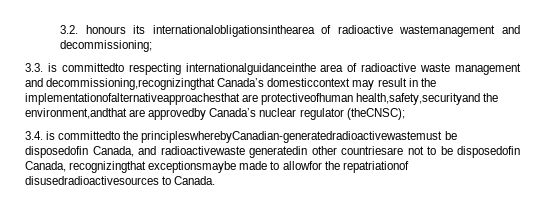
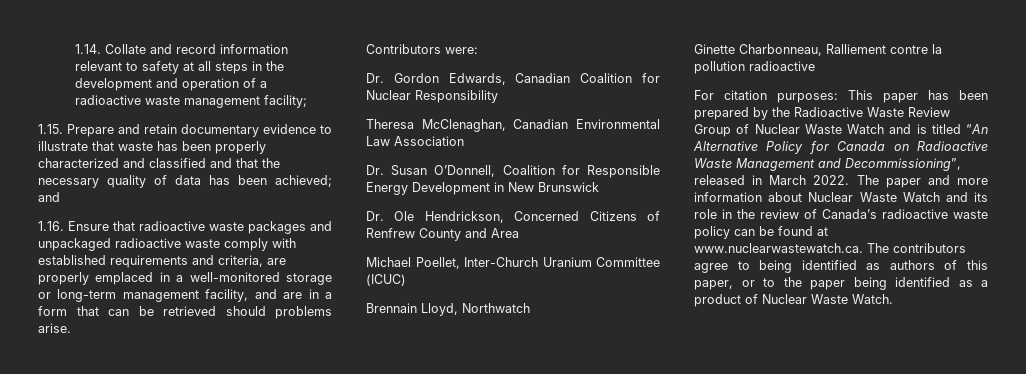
[60,25,520,37] [60,40,153,52] [25,63,522,75] [25,78,436,90] [25,93,499,105] [25,108,405,120] [25,131,457,143] [25,146,520,158] [25,161,409,173] [25,176,216,185] 3.2. honours its internationalobligationsinthearea of radioactive wastemanagement and decommissioning; // 3.3. is committedto respecting internationalguidanceinthe area of radioactive waste management and decommissioning,recognizingthat Canada’s domesticcontext may result in the implementationofalternativeapproachesthat are protectiveofhuman health,safety,securityand the environment,andthat are approvedby Canada’s nuclear regulator (theCNSC); // 3.4. is committedto the principleswherebyCanadian-generatedradioactivewastemust be disposedofin Canada, and radioactivewaste generatedin other countriesare not to be disposedofin Canada, recognizingthat exceptionsmaybe made to allowfor the repatriationof disusedradioactivesources to Canada. -> [75,44,289,54] [75,61,285,74] [75,78,268,91] [75,95,308,108] [38,124,332,137] [38,141,266,154] [38,158,280,168] [38,175,332,188] [38,192,60,202] [38,221,332,234] [38,238,296,251] [38,255,286,268] [38,272,332,285] [38,289,332,302] [38,306,332,319] [38,323,71,333] [366,44,478,54] [366,73,660,85] [366,90,498,103] [366,119,660,132] [366,136,464,146] [366,165,660,178] [366,182,599,195] [366,211,660,223] [366,228,519,241] [366,257,660,269] [366,274,406,286] [366,303,530,316] [694,44,942,56] [694,61,815,74] [694,90,988,103] [694,107,950,120] [694,124,988,137] [693,141,988,154] [694,158,961,171] [694,175,988,188] [694,192,988,202] [694,209,988,219] [694,226,828,239] [694,243,966,253] [694,260,988,273] [694,277,988,290] [694,294,893,307] 1.14. Collate and record information relevant to safety at all steps in the development and operation of a radioactive waste management facility; // 1.15. Prepare and retain documentary evidence to illustrate that waste has been properly characterized and classified and that the necessary quality of data has been achieved; and // 1.16. Ensure that radioactive waste packages and unpackaged radioactive waste comply with established requirements and criteria, are properly emplaced in a well-monitored storage or long-term management facility, and are in a form that can be retrieved should problems arise. // Contributors were: // Dr. Gordon Edwards, Canadian Coalition for Nuclear Responsibility // Theresa McClenaghan, Canadian Environmental Law Association // Dr. Susan O’Donnell, Coalition for Responsible Energy Development in New Brunswick // Dr. Ole Hendrickson, Concerned Citizens of Renfrew County and Area // Michael Poellet, Inter-Church Uranium Committee (ICUC) // Brennain Lloyd, Northwatch // Ginette Charbonneau, Ralliement contre la pollution radioactive // For citation purposes: This paper has been prepared by the Radioactive Waste Review Group of Nuclear Waste Watch and is titled “An Alternative Policy for Canada on Radioactive Waste Management and Decommissioning”, released in March 2022. The paper and more information about Nuclear Waste Watch and its role in the review of Canada’s radioactive waste policy can be found at www.nuclearwastewatch.ca. The contributors agree to being identified as authors of this paper, or to the paper being identified as a product of Nuclear Waste Watch.

